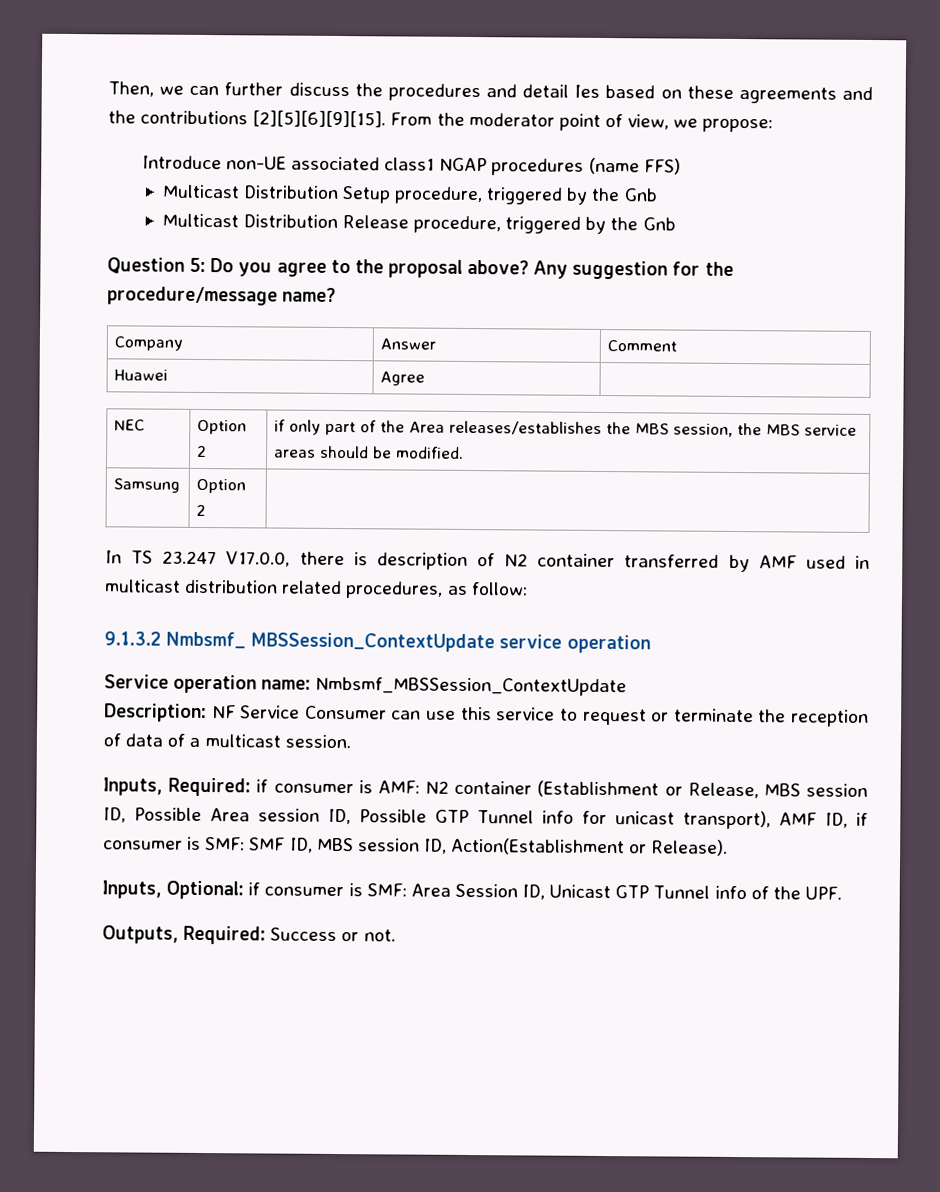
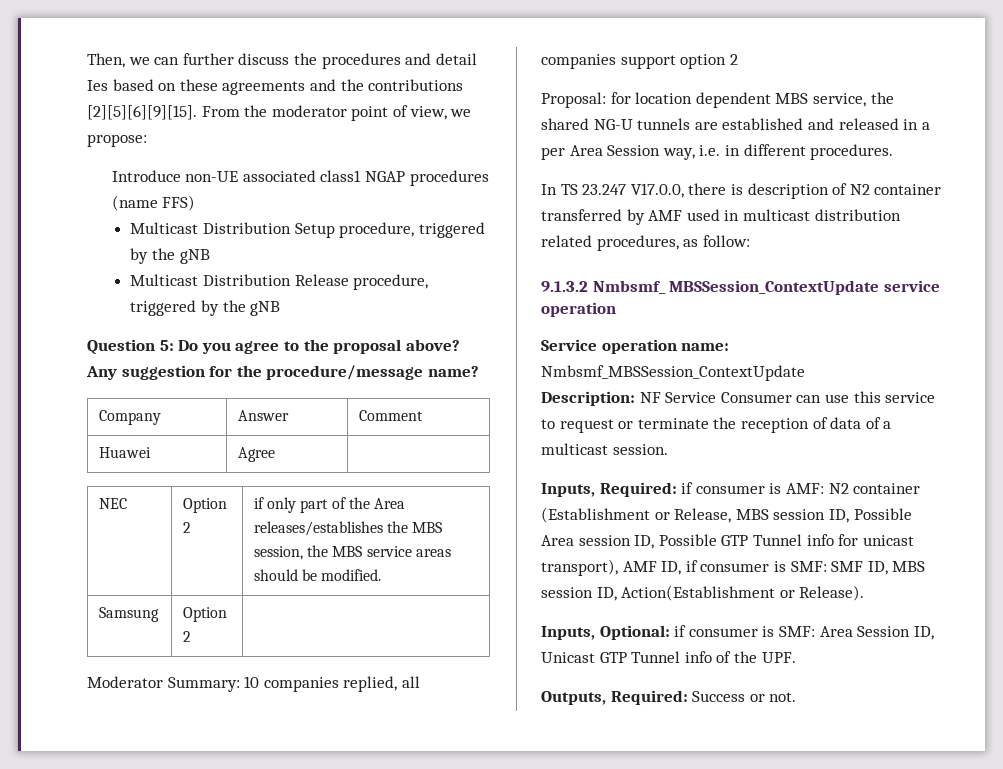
[623,188,658,202] Gnb -> [179,249,210,264] gNB
[642,217,676,231] Gnb -> [250,301,281,316] gNB
(207, 510) none -> [87,676,420,692] [541,54,738,69] [541,92,894,108] [541,118,930,130] [541,144,894,160] // Moderator Summary: 10 companies replied, all companies support option 2 // Proposal: for location dependent MBS service, the shared NG-U tunnels are established and released in a per Area Session way, i.e. in different procedures.

